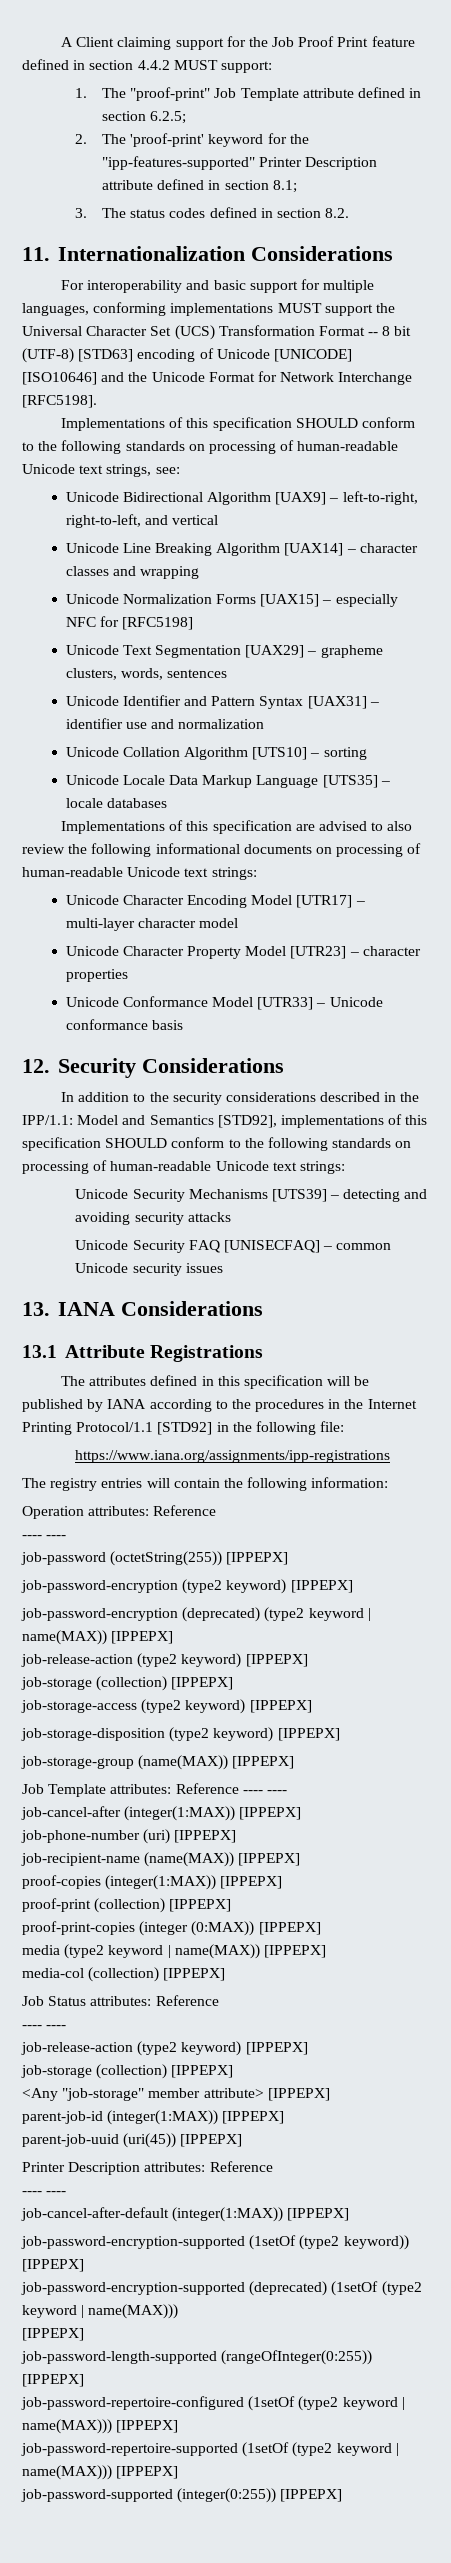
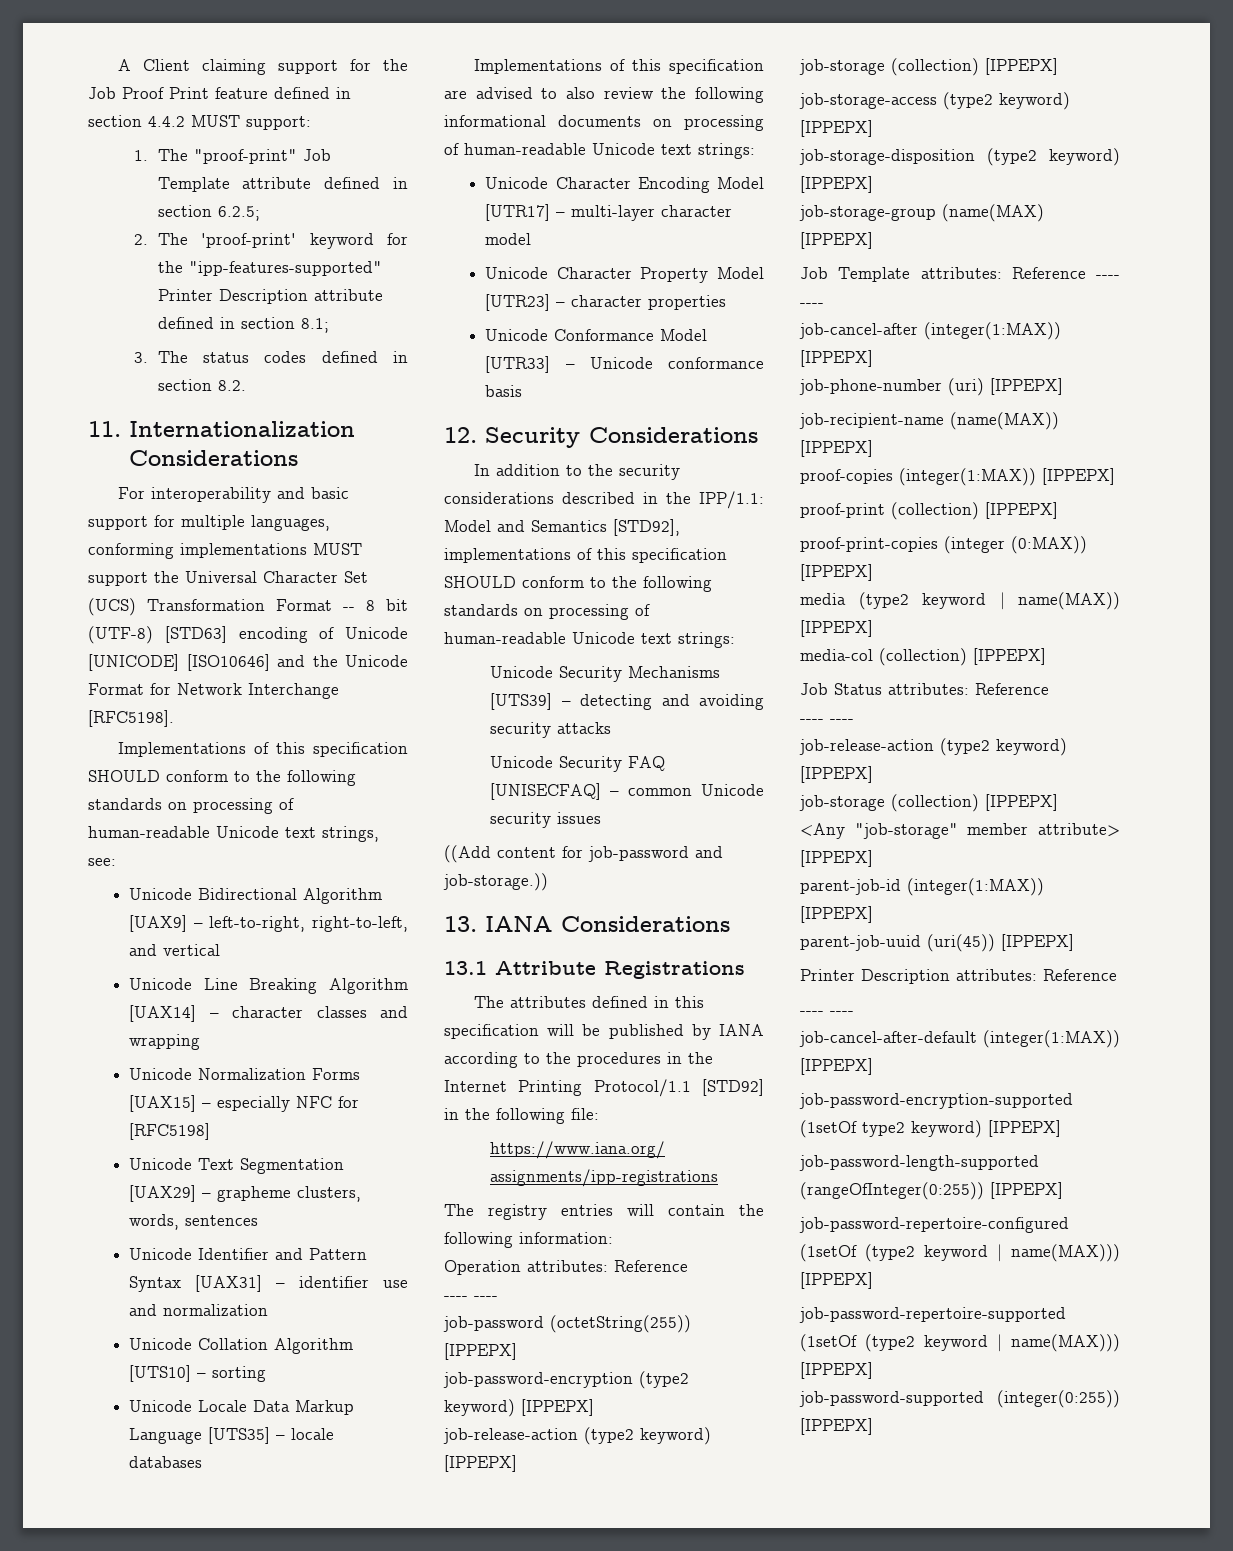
(223, 1268) none -> [444,845,723,863] [443,873,548,891] // ((Add content for job-password and job-storage.))
[21,1607,371,1622] [22,1630,174,1645] // job-password-encryption (deprecated) (type2 keyword | name(MAX)) [IPPEPX] -> (594, 1407) none
[138,1755,229,1770] (name(MAX)) -> [942,204,1044,222] (name(MAX)
[299,2235,409,2250] [22,2259,84,2272] [21,2281,422,2296] [22,2304,179,2319] (type2 keyword)) [IPPEPX] // job-password-encryption-supported (deprecated) (1setOf (type2 keyword | name(MAX))) // -> [862,1120,982,1138] type2 keyword)

